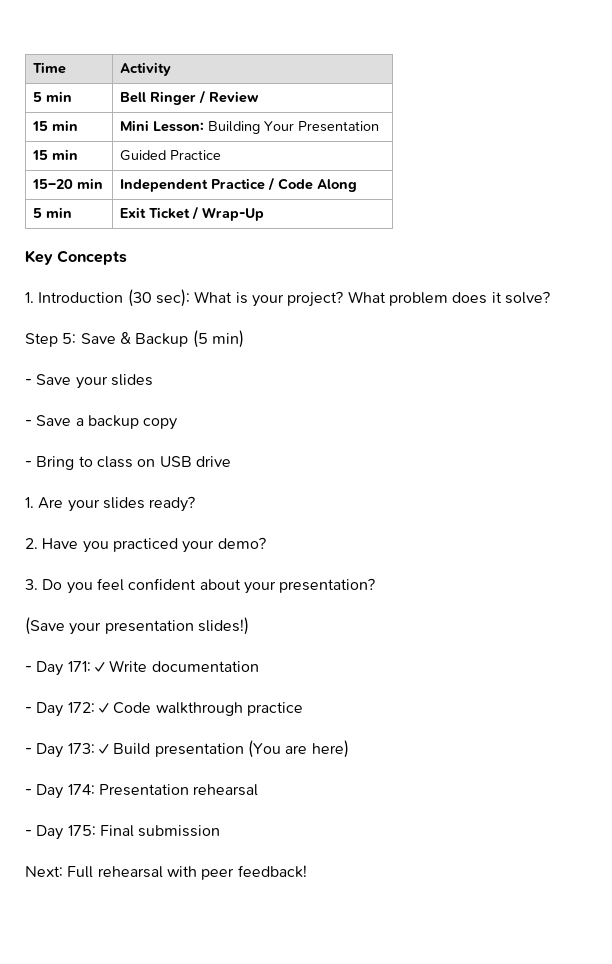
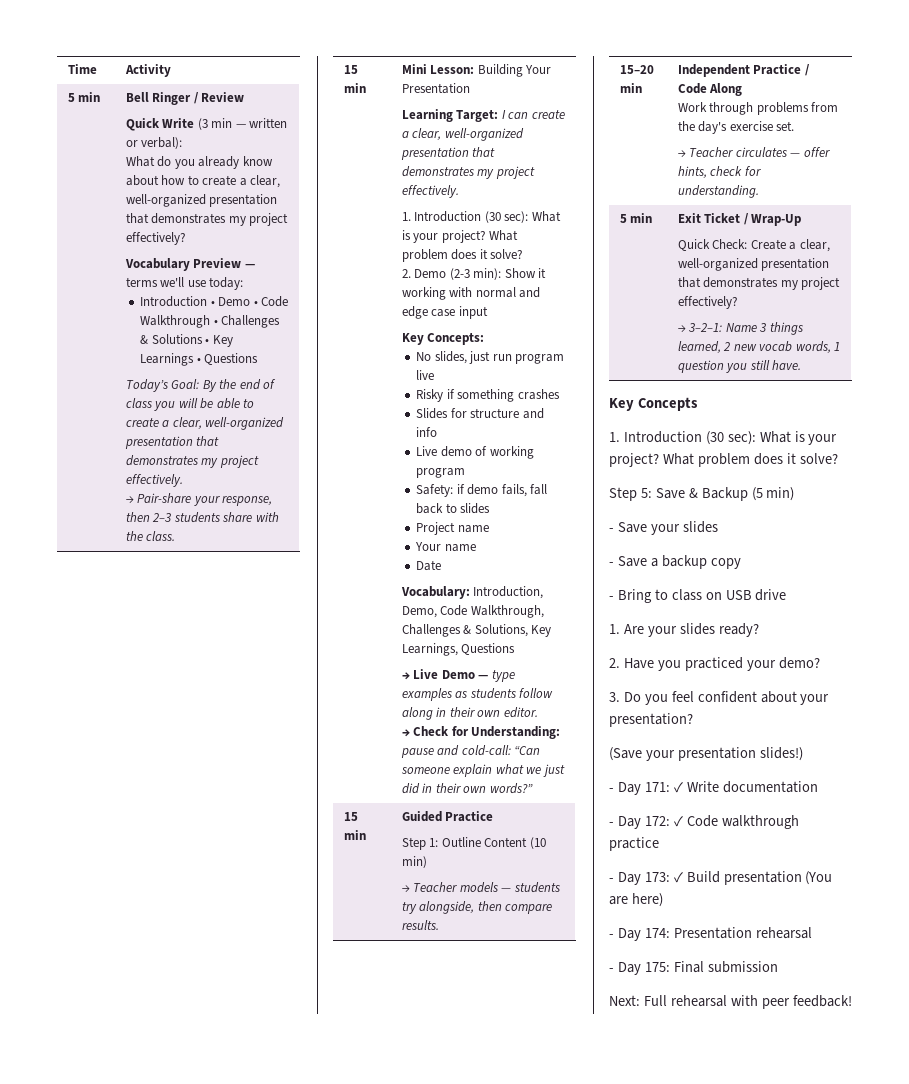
(259, 97) none -> [125,118,288,131] [125,137,183,149] [125,156,273,169] [125,175,281,188] [125,194,278,207] [125,213,289,226] [125,232,186,245] [124,258,255,271] [125,277,244,290] [140,296,289,307] [140,315,281,328] [140,334,233,347] [140,353,259,366] [125,379,277,392] [125,398,255,411] [125,417,285,430] [124,436,220,449] [125,455,259,468] [125,474,183,487] [125,493,273,506] [125,512,279,523] [125,531,176,541] // Quick Write (3 min — written or verbal): // What do you already know about how to create a clear, well-organized presentation that demonstrates my project effectively? // Vocabulary Preview — terms we'll use today: // Introduction • Demo • Code Walkthrough • Challenges & Solutions • Key Learnings • Questions // Today’s Goal: By the end of class you will be able to create a clear, well-organized presentation that demonstrates my project effectively. // → Pair-share your response, then 2–3 students share with the class.
[31,149,78,160] [119,150,221,161] // 15 min | Guided Practice -> [401,109,565,122] [401,128,524,141] [400,147,496,160] [401,166,535,179] [401,185,459,198] [401,211,561,223] [401,230,519,243] [401,249,524,262] [401,268,547,280] [401,287,541,300] [401,306,488,319] [401,333,485,345] [416,351,565,364] [416,370,435,380] [416,389,560,402] [416,408,544,419] [416,427,438,437] [416,446,534,459] [416,468,466,478] [416,484,548,497] [416,503,491,514] [416,522,489,535] [415,542,476,552] [416,560,442,571] [400,586,544,599] [401,605,544,618] [401,624,552,637] [401,643,516,656] [401,669,515,682] [401,688,554,701] [401,707,538,720] [401,726,561,739] [400,745,541,758] [400,764,565,777] [401,783,533,794] [343,812,358,821] [343,830,366,840] [401,811,494,822] [401,837,546,850] [401,856,427,868] [401,882,560,893] [401,901,553,914] [401,920,439,930] // Learning Target: I can create a clear, well-organized presentation that demonstrates my project effectively. // 1. Introduction (30 sec): What is your project? What problem does it solve? // 2. Demo (2-3 min): Show it working with normal and edge case input // Key Concepts: // No slides, just run program live // Risky if something crashes // Slides for structure and info // Live demo of working program // Safety: if demo fails, fall back to slides // Project name // Your name // Date // Vocabulary: Introduction, Demo, Code Walkthrough, Challenges & Solutions, Key Learnings, Questions // → Live Demo — type examples as students follow along in their own editor. // → Check for Understanding: pause and cold-call: “Can someone explain what we just did in their own words?” // 15 min | Guided Practice // Step 1: Outline Content (10 min) // → Teacher models — students try alongside, then compare results.
(357, 185) none -> [677,102,839,115] [677,121,795,134] [677,147,830,158] [677,166,761,178] [677,185,759,198] // Work through problems from the day's exercise set. // → Teacher circulates — offer hints, check for understanding.
(264, 214) none -> [677,239,830,252] [677,258,830,271] [677,277,841,290] [677,296,738,309] [677,322,803,335] [677,341,841,353] [677,360,802,373] // Quick Check: Create a clear, well-organized presentation that demonstrates my project effectively? // → 3–2–1: Name 3 things learned, 2 new vocab words, 1 question you still have.

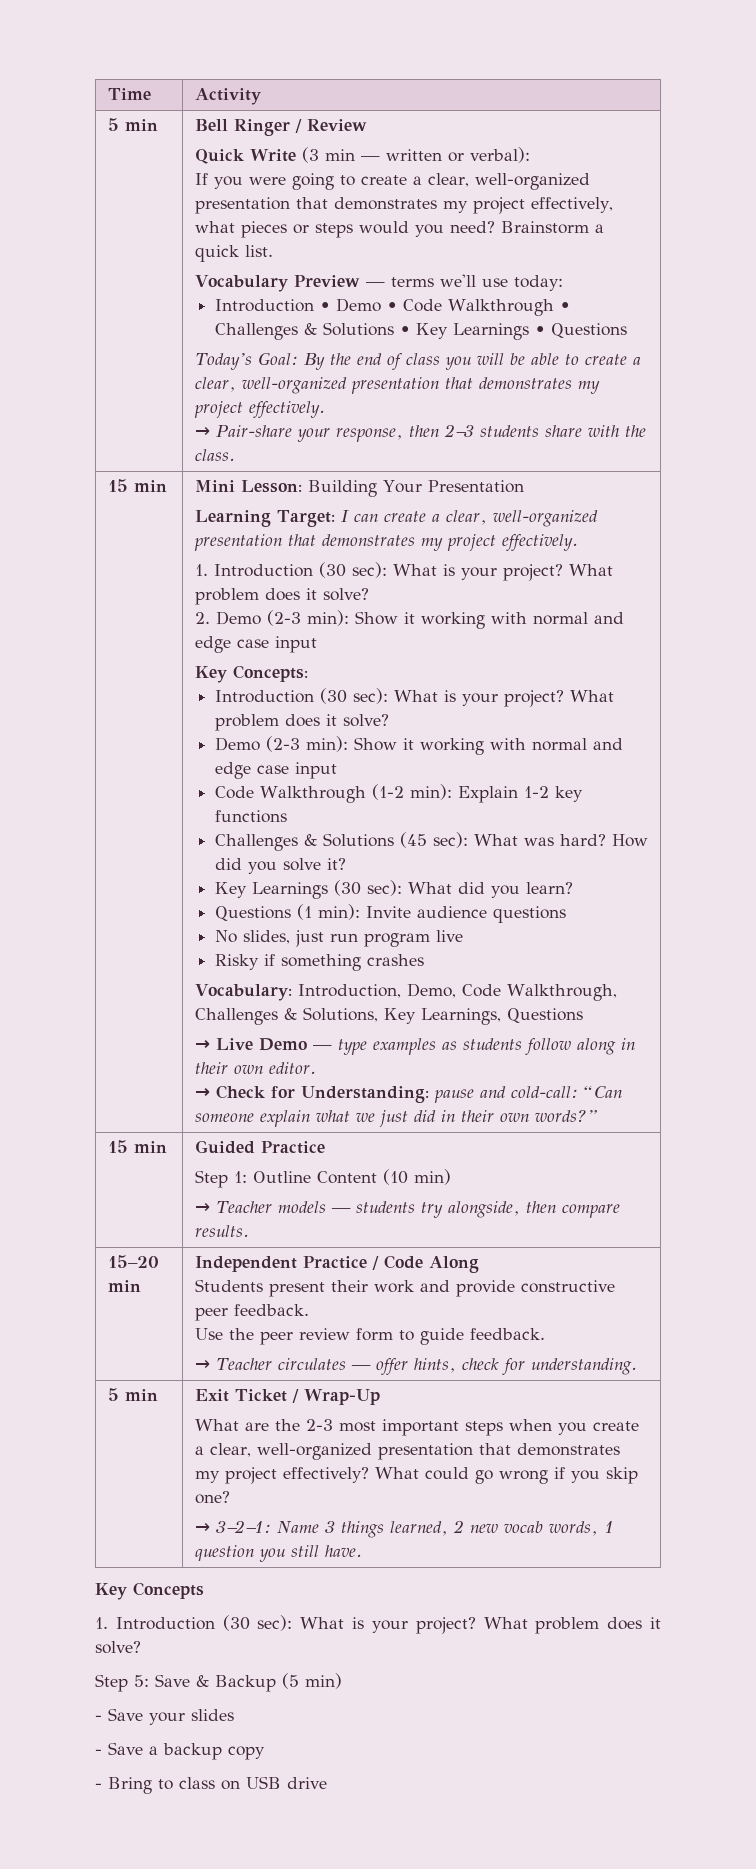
[125,156,273,169] [125,175,186,186] What do you already know about how -> [195,173,335,190] If you were going
[125,232,186,245] effectively? -> [531,197,614,213] [195,221,605,238] [195,245,274,262] effectively, what pieces or steps would you need? Brainstorm a quick list.
(485, 339) none -> [214,688,614,707] [214,714,389,731] [214,736,623,755] [214,762,337,779] [214,784,583,803] [214,810,287,823] [214,832,648,851] [214,858,346,874] [214,880,573,899] [214,904,566,923] // Introduction (30 sec): What is your project? What problem does it solve? // Demo (2-3 min): Show it working with normal and edge case input // Code Walkthrough (1-2 min): Explain 1-2 key functions // Challenges & Solutions (45 sec): What was hard? How did you solve it? // Key Learnings (30 sec): What did you learn? // Questions (1 min): Invite audience questions
[416,408,544,419] [416,427,438,437] [416,446,534,459] [416,468,466,478] [416,484,548,497] [416,503,491,514] [416,522,489,535] [415,542,476,552] [416,560,442,571] // Slides for structure and info // Live demo of working program // Safety: if demo fails, fall back to slides // Project name // Your name // Date -> (424, 960) none
[677,102,839,115] [677,121,795,134] Work through problems from the day's exercise set. -> [195,1279,616,1297] [195,1304,310,1321] [195,1328,546,1345] Students present their work and provide constructive peer feedback. // Use the peer review form to guide feedback.
[677,239,830,252] [677,258,830,271] [677,277,841,290] [677,296,738,309] Quick Check: Create a clear, well-organized presentation that demonstrates my project effectively? -> [195,1419,640,1436] [195,1443,621,1460] [195,1467,639,1484] [195,1491,231,1504] What are the 2-3 most important steps when you create a clear, well-organized presentation that demonstrates my project effectively? What could go wrong if you skip one?
[609,623,759,637] [609,657,820,671] [609,691,830,705] [609,713,693,727] [609,747,803,761] [609,781,818,795] [609,815,799,829] [609,837,659,851] [609,871,833,885] [609,893,663,907] [609,927,812,941] [609,961,778,975] [609,995,852,1009] // 1. Are your slides ready? // 2. Have you practiced your demo? // 3. Do you feel confident about your presentation? // (Save your presentation slides!) // - Day 171: ✓ Write documentation // - Day 172: ✓ Code walkthrough practice // - Day 173: ✓ Build presentation (You are here) // - Day 174: Presentation rehearsal // - Day 175: Final submission // Next: Full rehearsal with peer feedback! -> (327, 1783) none

